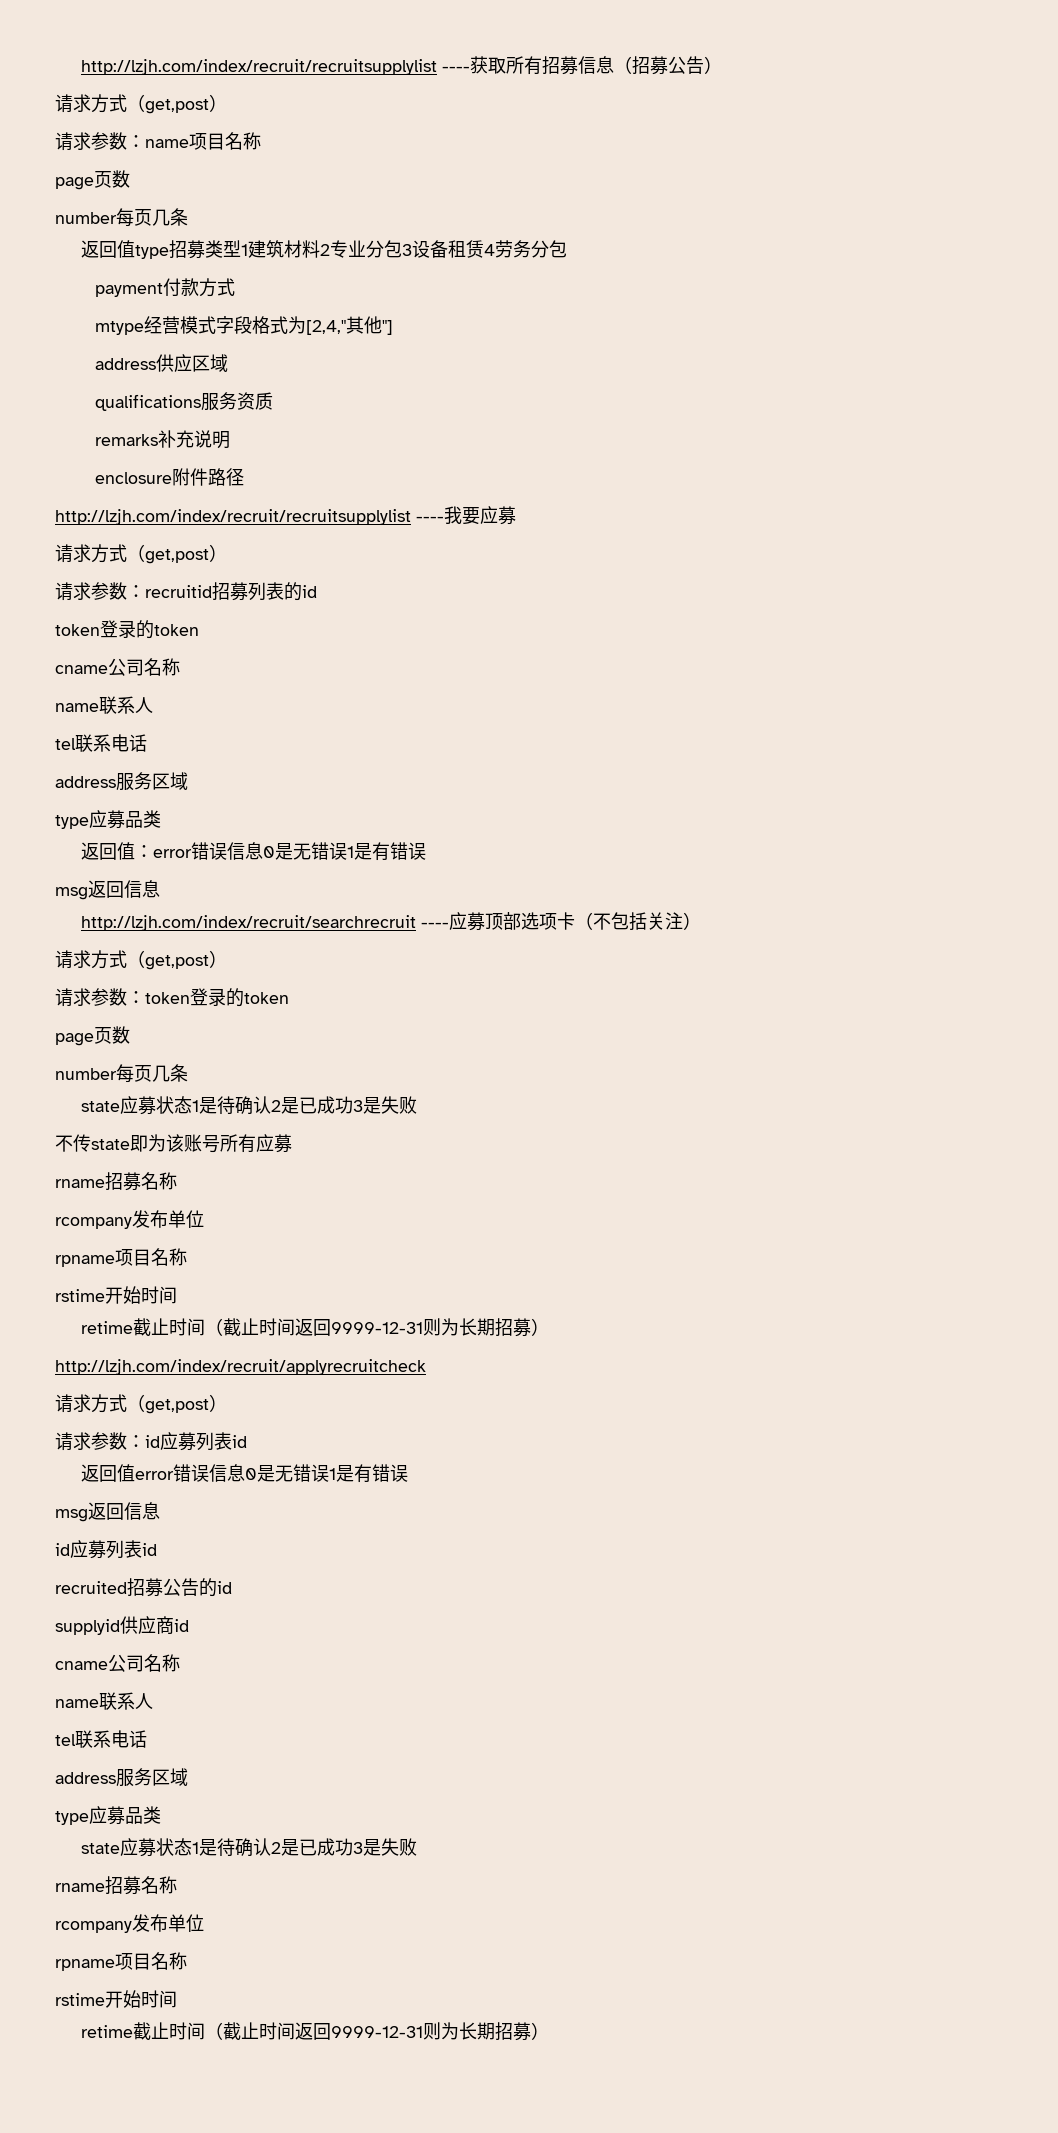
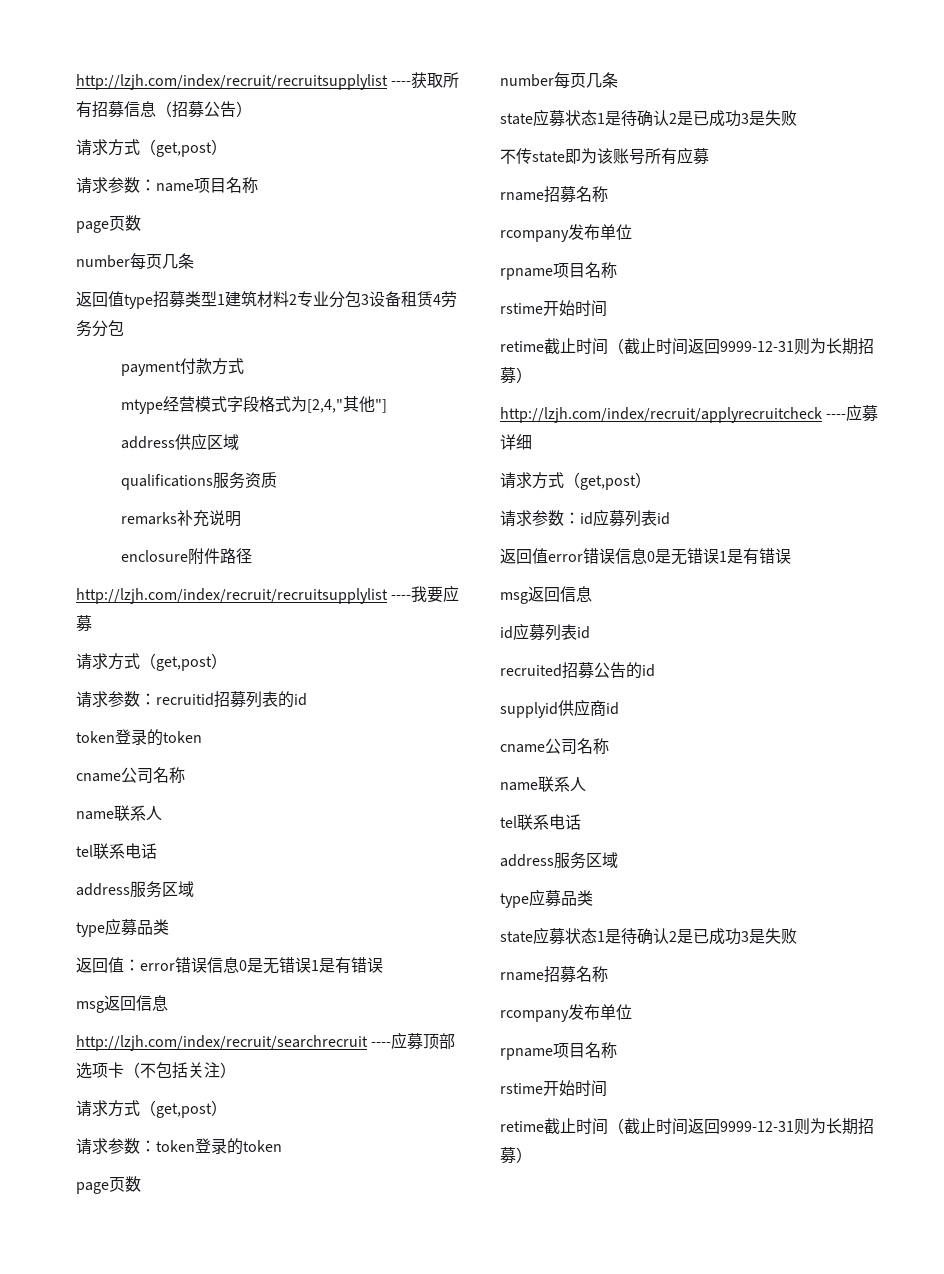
(426, 1367) none -> [826,404,879,422] [500,434,532,450] ----应募详细

